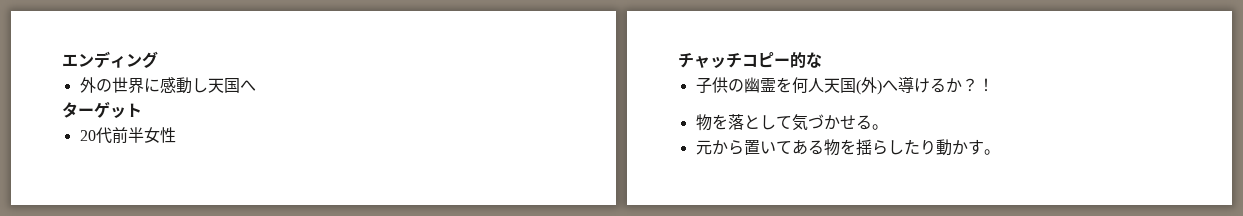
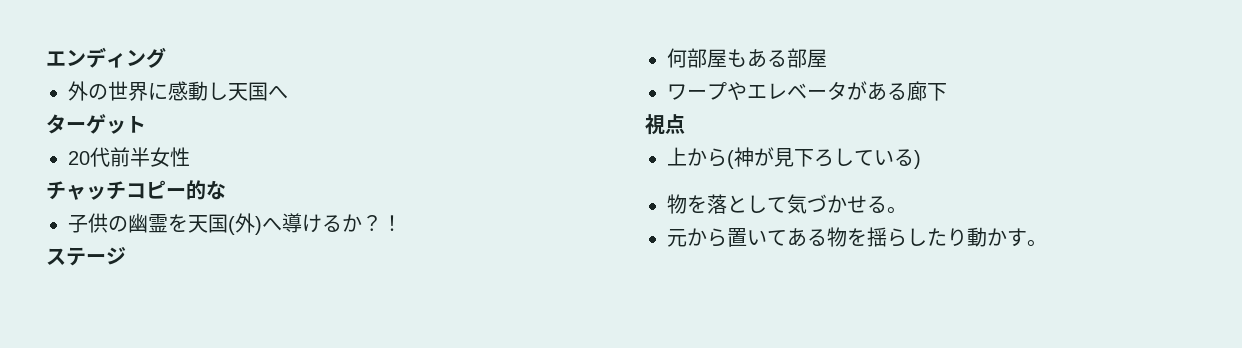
[791,77,824,93] 何人 -> (188, 223) none
(994, 85) none -> [46,247,126,266] [667,48,827,68] [667,81,947,101] [645,114,685,135] [667,147,921,169] // ステージ // 何部屋もある部屋 // ワープやエレベータがある廊下 // 視点 // 上から(神が見下ろしている)

